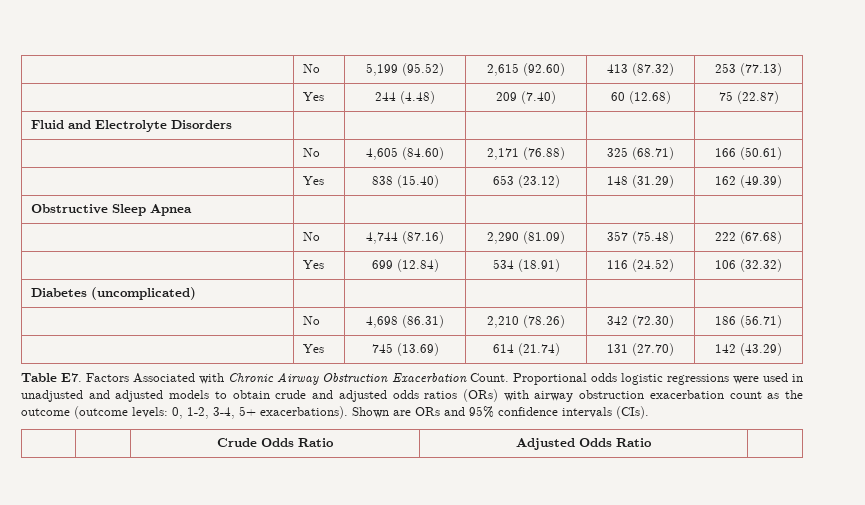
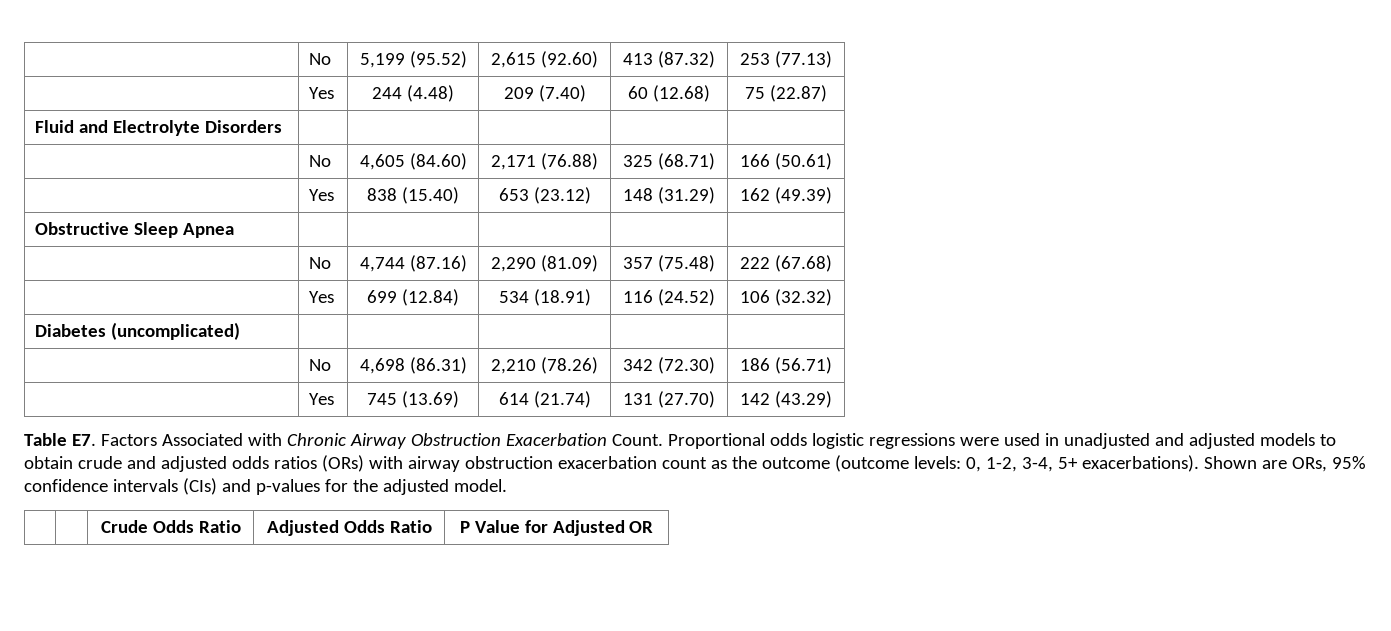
[415,407,465,416] ORs and -> [1291,457,1327,472] ORs,
[616,406,649,419] (CIs). -> [182,478,507,495] (CIs) and p-values for the adjusted model.
(653, 442) none -> [459,520,654,536] P Value for Adjusted OR

